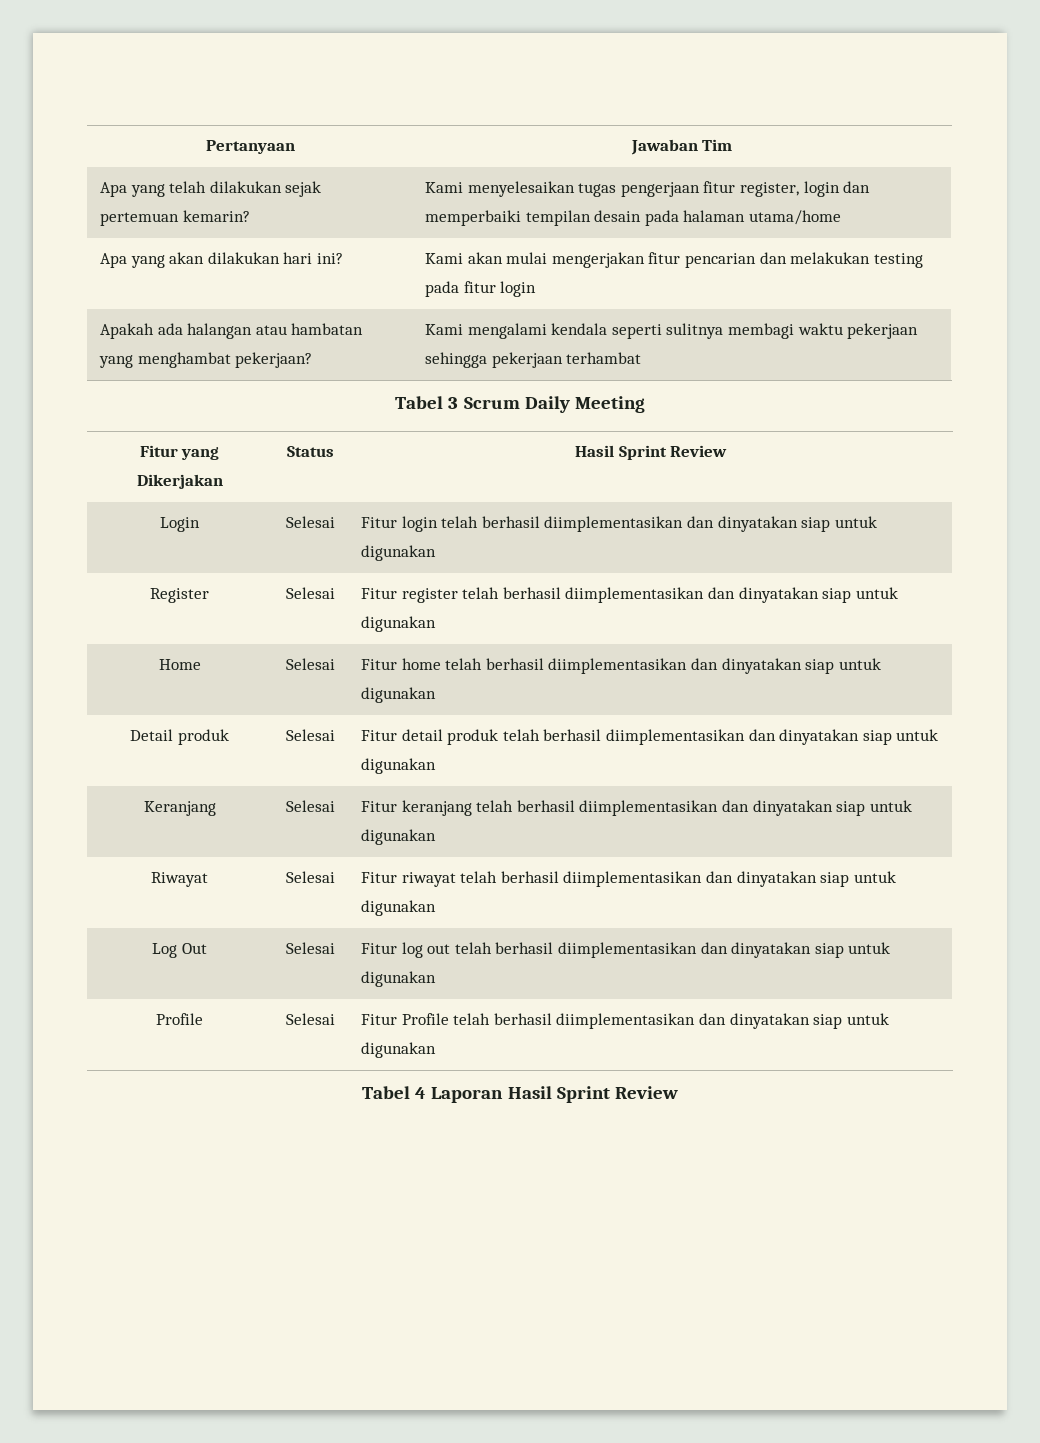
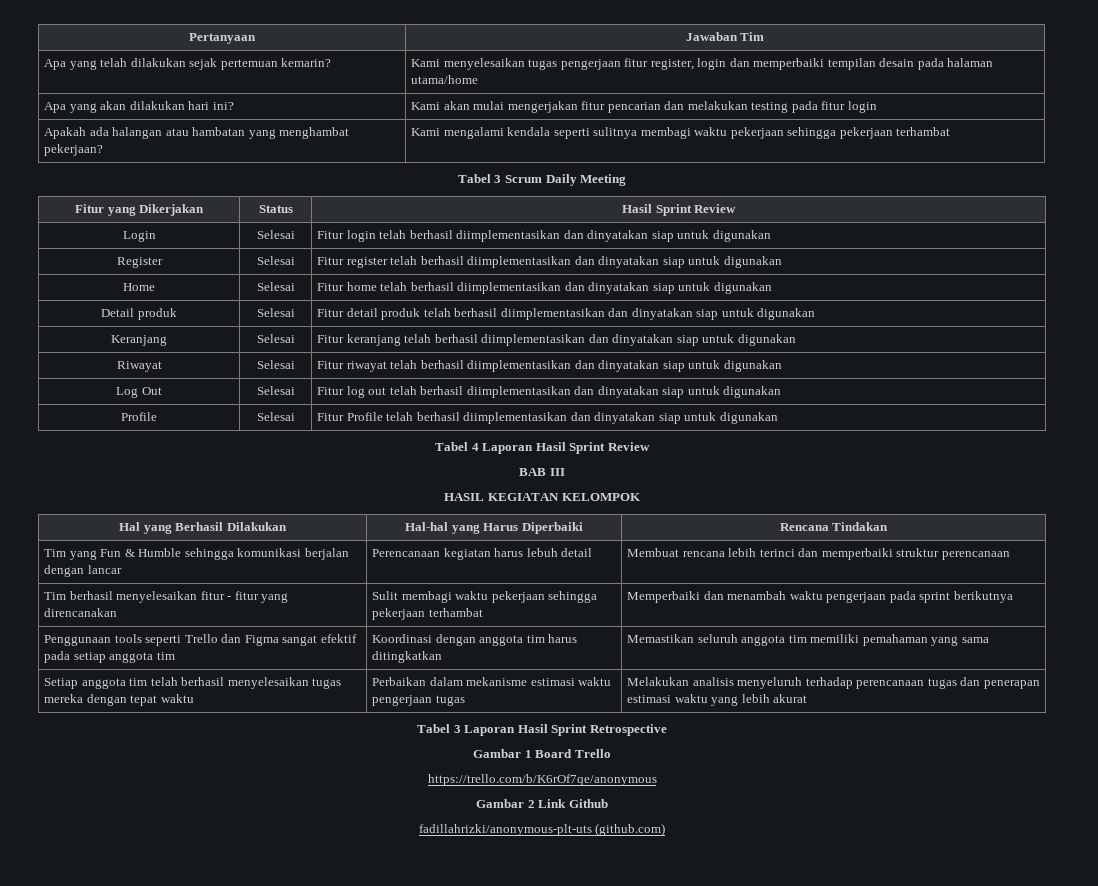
(678, 1092) none -> [519,468,565,476] [444,493,641,501] [119,522,287,534] [405,522,583,534] [779,522,889,531] [43,548,349,560] [43,565,122,577] [371,548,593,560] [626,548,1010,560] [43,591,289,603] [43,608,117,617] [371,591,598,603] [371,608,483,620] [626,591,1013,603] [43,634,357,646] [43,651,175,663] [371,634,578,646] [371,651,442,663] [626,634,989,646] [43,677,342,689] [43,694,194,706] [371,677,612,686] [371,695,465,706] [626,677,1040,689] [626,694,808,706] [417,724,667,736] [473,749,611,758] [427,774,657,786] [476,799,608,808] [418,823,666,836] // BAB III // HASIL KEGIATAN KELOMPOK // Hal yang Berhasil Dilakukan | Hal-hal yang Harus Diperbaiki | Rencana Tindakan // Tim yang Fun & Humble sehingga komunikasi berjalan dengan lancar | Perencanaan kegiatan harus lebuh detail | Membuat rencana lebih terinci dan memperbaiki struktur perencanaan // Tim berhasil menyelesaikan fitur - fitur yang direncanakan | Sulit membagi waktu pekerjaan sehingga pekerjaan terhambat | Memperbaiki dan menambah waktu pengerjaan pada sprint berikutnya // Penggunaan tools seperti Trello dan Figma sangat efektif pada setiap anggota tim | Koordinasi dengan anggota tim harus ditingkatkan | Memastikan seluruh anggota tim memiliki pemahaman yang sama // Setiap anggota tim telah berhasil menyelesaikan tugas mereka dengan tepat waktu | Perbaikan dalam mekanisme estimasi waktu pengerjaan tugas | Melakukan analisis menyeluruh terhadap perencanaan tugas dan penerapan estimasi waktu yang lebih akurat // Tabel 3 Laporan Hasil Sprint Retrospective // Gambar 1 Board Trello // https://trello.com/b/K6rOf7qe/anonymous // Gambar 2 Link Github // fadillahrizki/anonymous-plt-uts (github.com)

